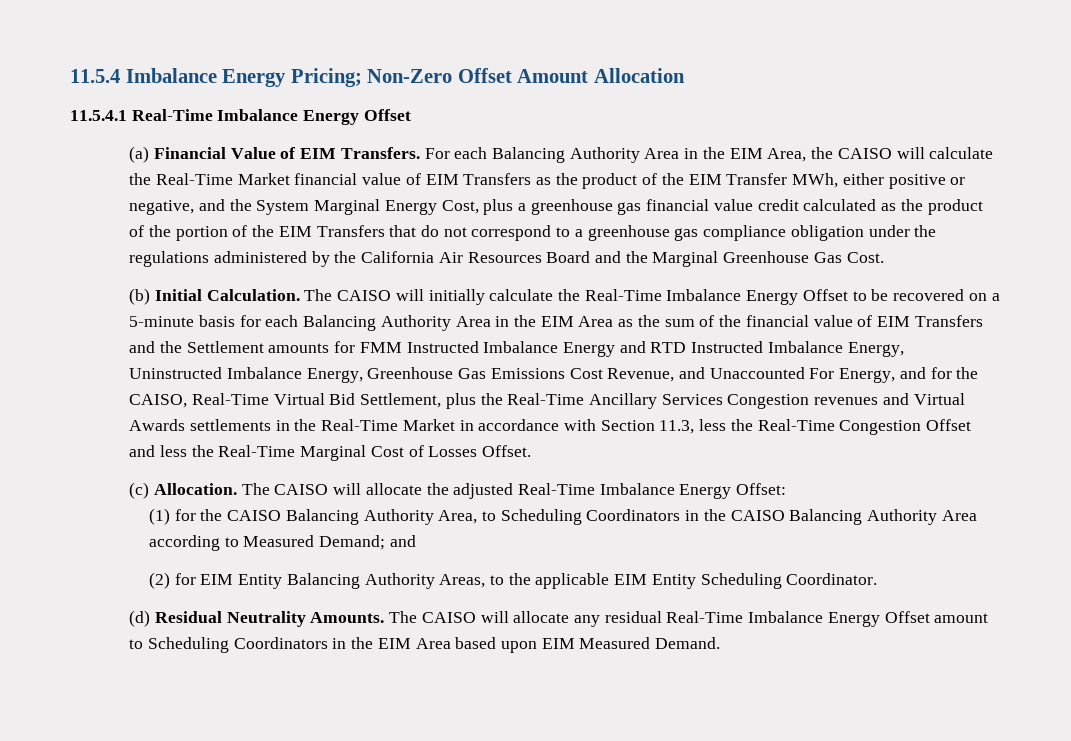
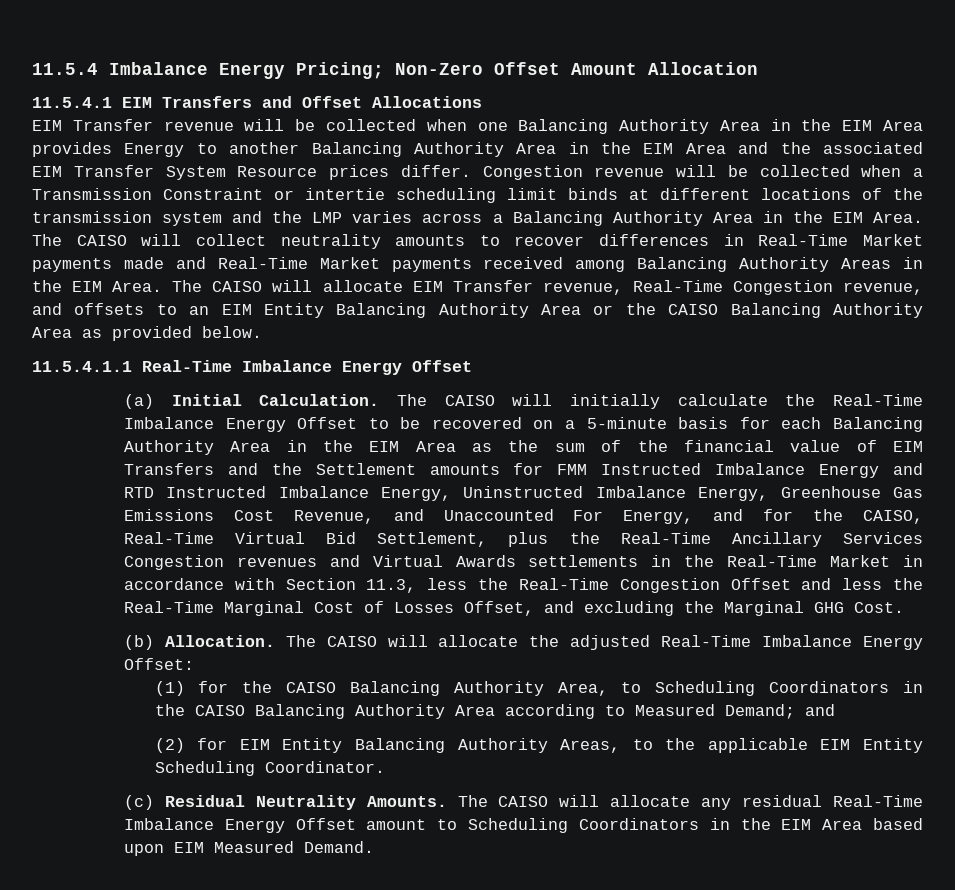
(127, 115) none -> [122,96,482,108] [32,119,924,134] [32,142,923,157] [32,165,923,180] [32,188,923,203] [32,211,923,226] [32,234,923,249] [32,257,923,272] [32,280,924,295] [32,303,923,318] [32,326,262,341] [32,361,132,372] EIM Transfers and Offset Allocations // EIM Transfer revenue will be collected when one Balancing Authority Area in the EIM Area provides Energy to another Balancing Authority Area in the EIM Area and the associated EIM Transfer System Resource prices differ. Congestion revenue will be collected when a Transmission Constraint or intertie scheduling limit binds at different locations of the transmission system and the LMP varies across a Balancing Authority Area in the EIM Area. The CAISO will collect neutrality amounts to recover differences in Real-Time Market payments made and Real-Time Market payments received among Balancing Authority Areas in the EIM Area. The CAISO will allocate EIM Transfer revenue, Real-Time Congestion revenue, and offsets to an EIM Entity Balancing Authority Area or the CAISO Balancing Authority Area as provided below. // 11.5.4.1.1
[153,147,994,163] [129,173,966,189] [129,199,983,215] [129,225,937,241] [129,251,884,267] [129,288,151,305] Financial Value of EIM Transfers. For each Balancing Authority Area in the EIM Area, the CAISO will calculate the Real-Time Market financial value of EIM Transfers as the product of the EIM Transfer MWh, either positive or negative, and the System Marginal Energy Cost, plus a greenhouse gas financial value credit calculated as the product of the portion of the EIM Transfers that do not correspond to a greenhouse gas compliance obligation under the regulations administered by the California Air Resources Board and the Marginal Greenhouse Gas Cost. // (b) -> (154, 401) none
[481,445,531,457] [129,482,150,499] Offset. // (c) -> [463,601,904,616] [123,635,154,650] Offset, and excluding the Marginal GHG Cost. // (b)
[129,610,151,627] (d) -> [123,795,154,810] (c)

